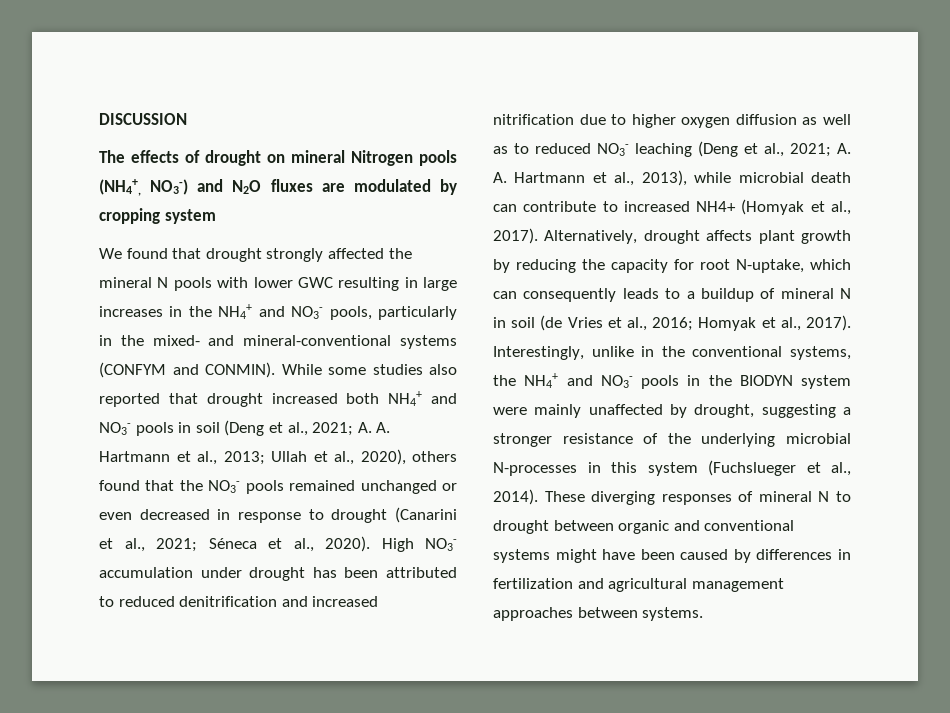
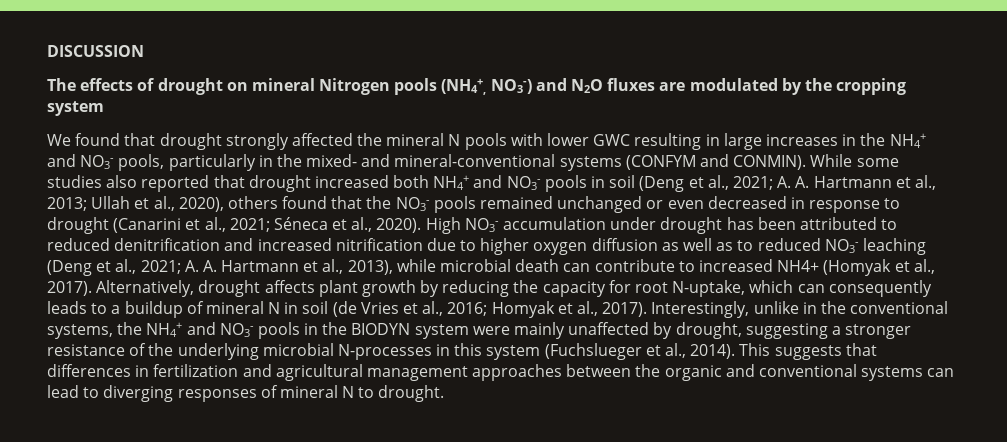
(457, 187) none -> [804,78,832,91] the
[544,491,851,505] [493,520,795,534] [493,549,751,563] These diverging responses of mineral N to drought between organic and conventional systems might have been caused by -> [739,343,877,360] This suggests that
[642,607,704,621] systems. -> [635,364,955,381] [47,385,445,402] the organic and conventional systems can lead to diverging responses of mineral N to drought.

